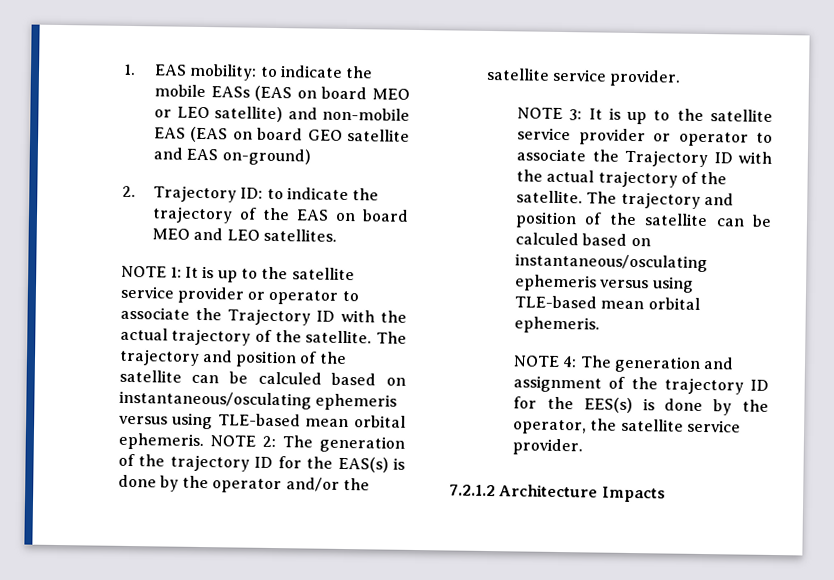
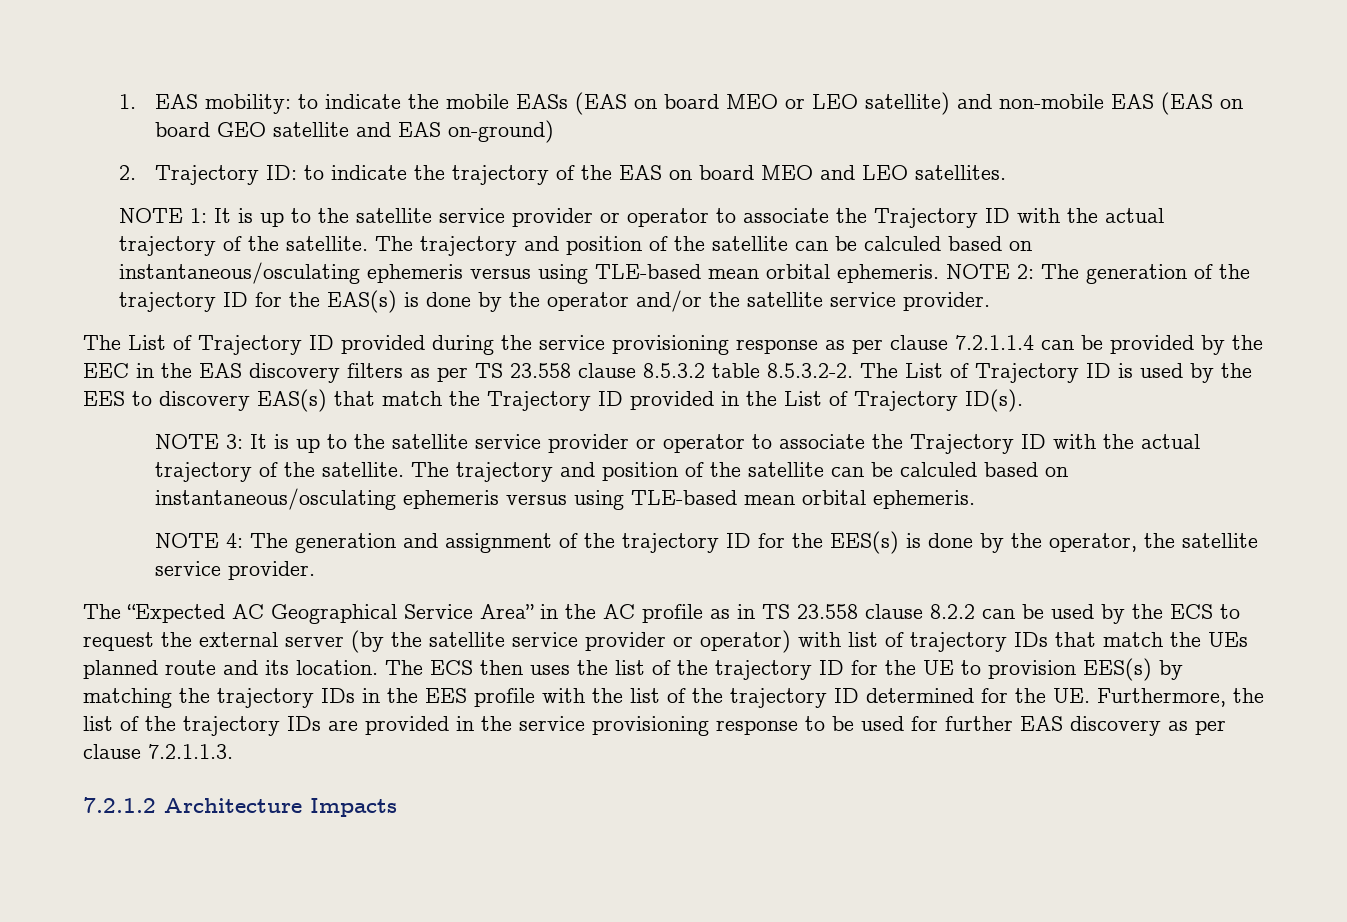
(682, 78) none -> [83,335,1263,355] [83,363,1252,383] [83,389,1023,412] // The List of Trajectory ID provided during the service provisioning response as per clause 7.2.1.1.4 can be provided by the EEC in the EAS discovery filters as per TS 23.558 clause 8.5.3.2 table 8.5.3.2-2. The List of Trajectory ID is used by the EES to discovery EAS(s) that match the Trajectory ID provided in the List of Trajectory ID(s).
(583, 447) none -> [83,604,1240,624] [83,630,1248,653] [83,658,1183,681] [83,688,1264,708] [83,716,1226,736] [83,744,233,759] // The “Expected AC Geographical Service Area” in the AC profile as in TS 23.558 clause 8.2.2 can be used by the ECS to request the external server (by the satellite service provider or operator) with list of trajectory IDs that match the UEs planned route and its location. The ECS then uses the list of the trajectory ID for the UE to provision EES(s) by matching the trajectory IDs in the EES profile with the list of the trajectory ID determined for the UE. Furthermore, the list of the trajectory IDs are provided in the service provisioning response to be used for further EAS discovery as per clause 7.2.1.1.3.

